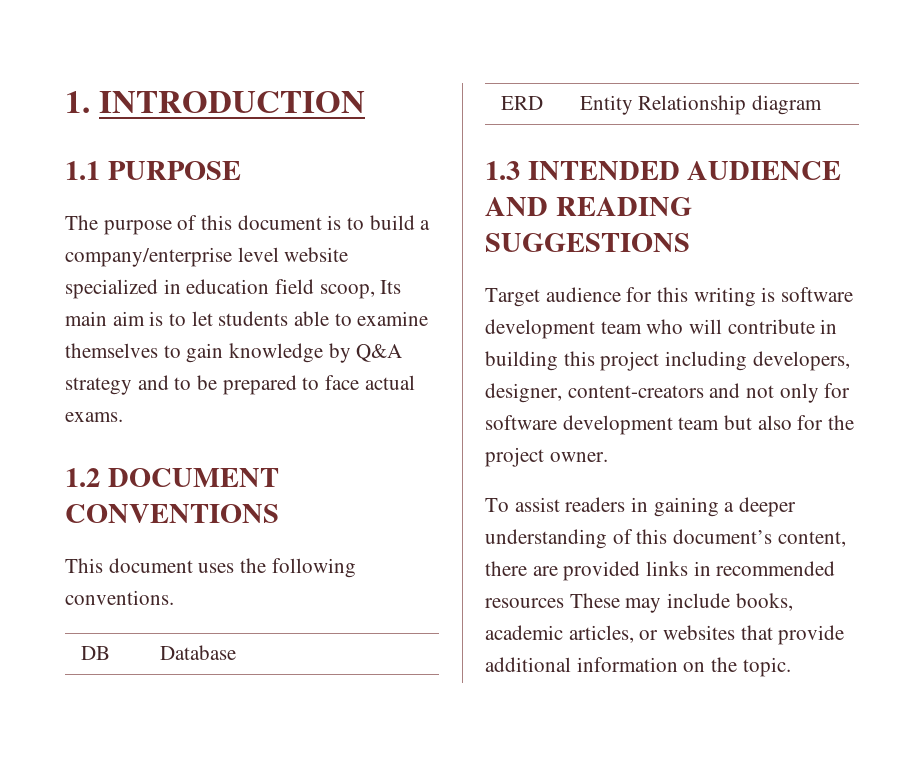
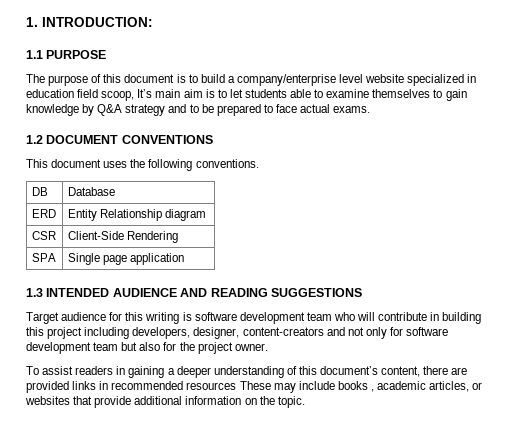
[98,91,365,113] INTRODUCTION -> [42,17,153,27] INTRODUCTION:
[380,280,402,294] Its -> [137,89,153,98] It’s
(823, 105) none -> [31,231,56,240] [67,231,178,243] [31,253,56,262] [67,253,184,265] // CSR | Client-Side Rendering // SPA | Single page application
[735,593,793,611] books, -> [337,381,374,392] books ,

